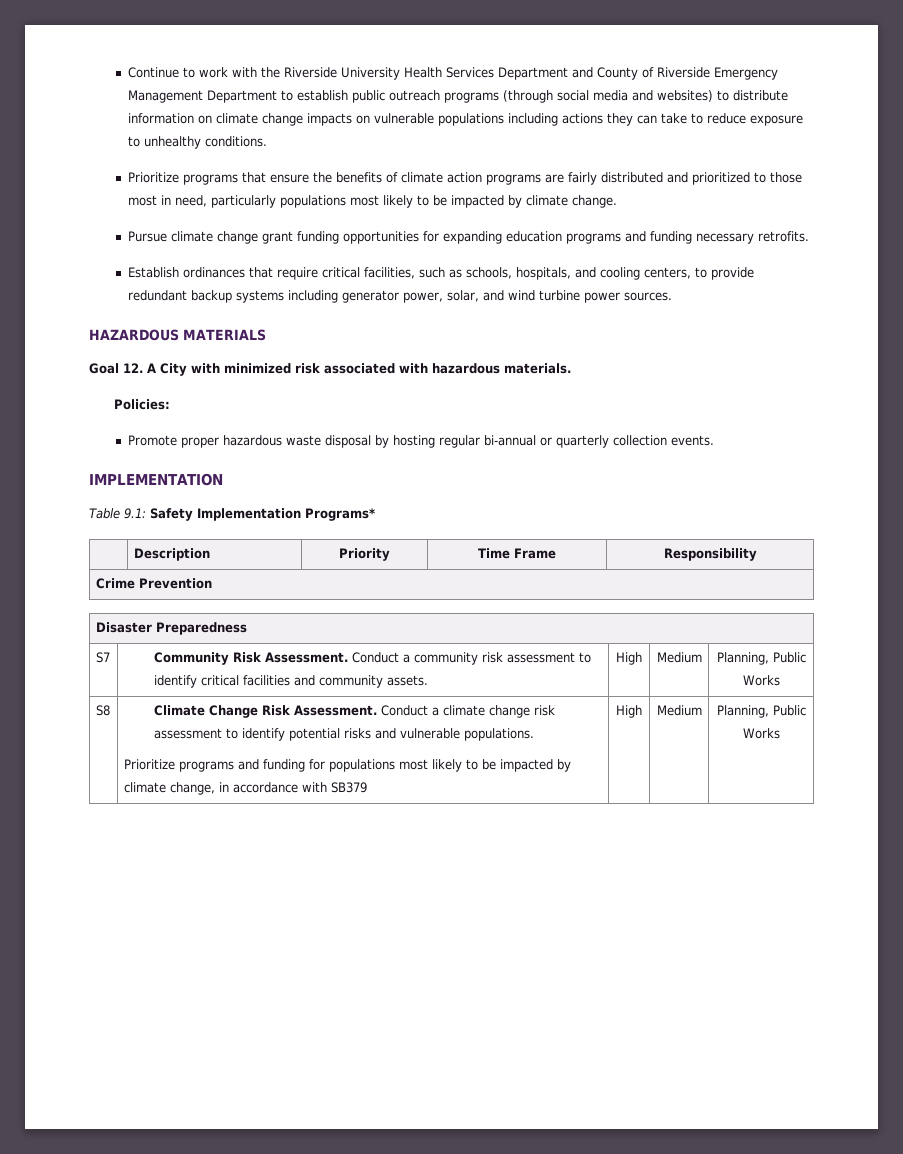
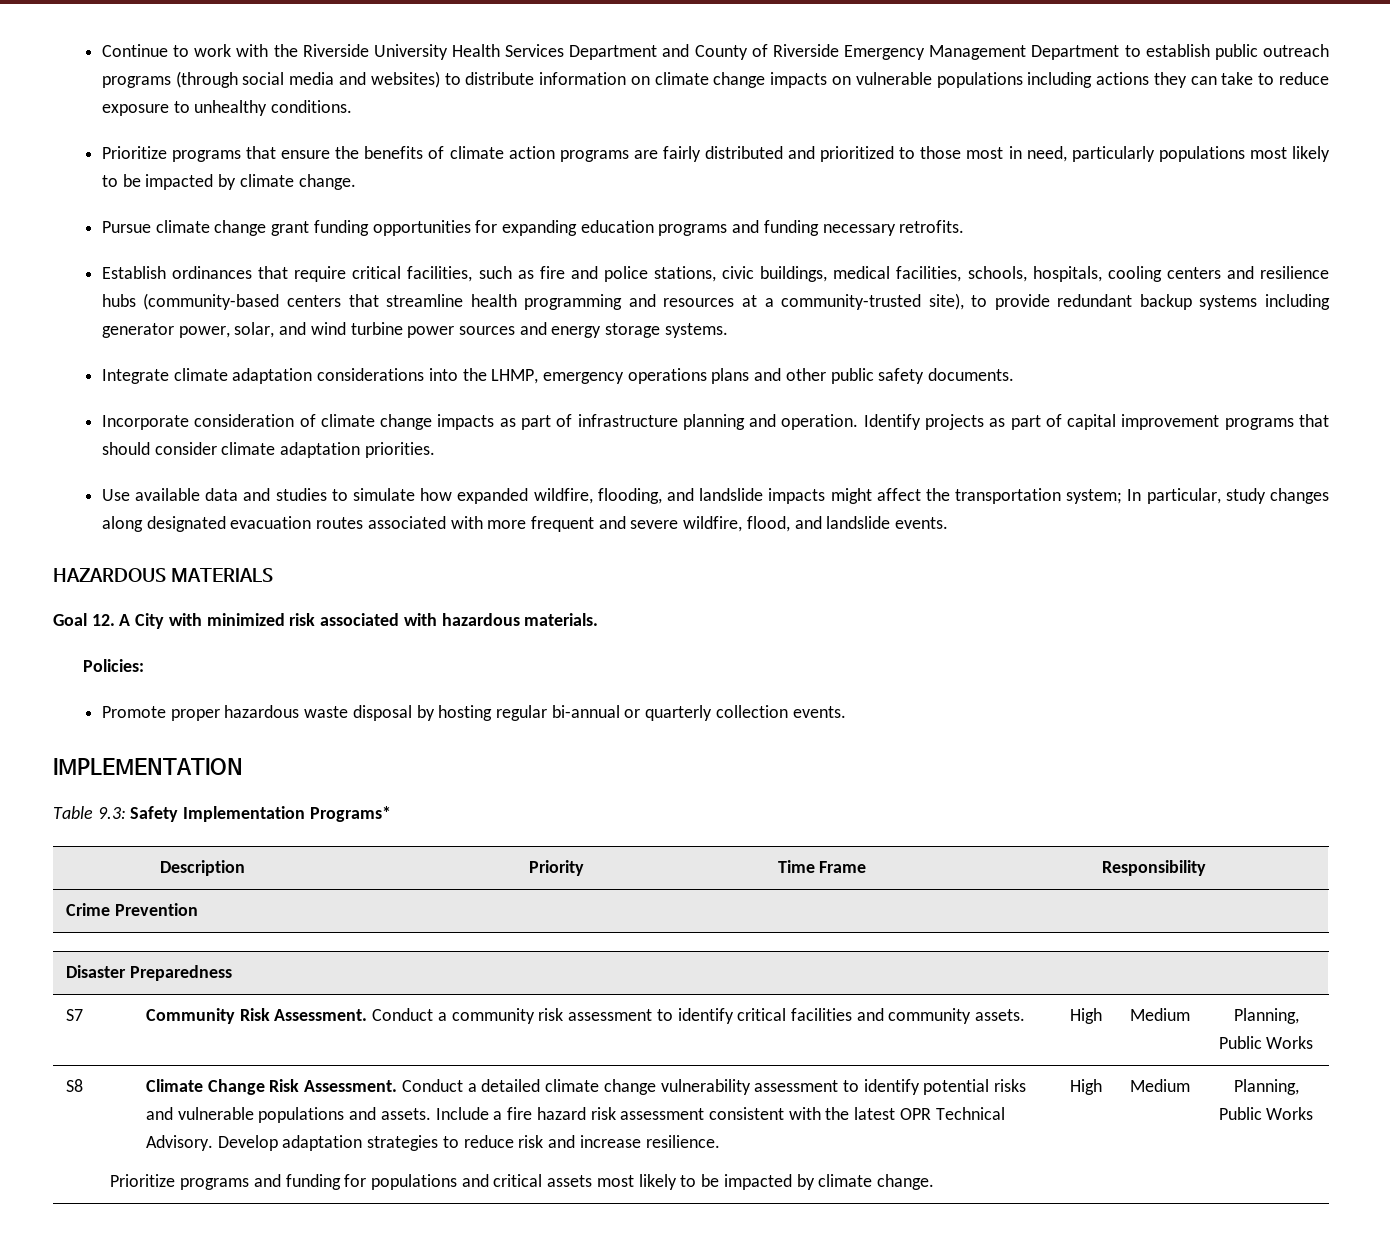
[466,267,692,280] schools, hospitals, and cooling centers, -> [539,266,1329,282] [101,293,964,310] fire and police stations, civic buildings, medical facilities, schools, hospitals, cooling centers and resilience hubs (community-based centers that streamline health programming and resources at a community-trusted site),
[624,292,673,301] sources. -> [458,322,728,338] [101,368,1015,384] [101,414,1330,430] [101,442,435,458] [101,488,1329,504] [101,516,949,532] sources and energy storage systems. // Integrate climate adaptation considerations into the LHMP, emergency operations plans and other public safety documents. // Incorporate consideration of climate change impacts as part of infrastructure planning and operation. Identify projects as part of capital improvement programs that should consider climate adaptation priorities. // Use available data and studies to simulate how expanded wildfire, flooding, and landslide impacts might affect the transportation system; In particular, study changes along designated evacuation routes associated with more frequent and severe wildfire, flood, and landslide events.
[123,508,146,519] 9.1: -> [97,807,126,819] 9.3:
[442,705,555,718] climate change risk -> [481,1079,751,1095] detailed climate change vulnerability
[463,728,534,741] populations. -> [258,1107,1005,1123] [145,1135,720,1151] populations and assets. Include a fire hazard risk assessment consistent with the latest OPR Technical Advisory. Develop adaptation strategies to reduce risk and increase resilience.
[398,759,571,772] [123,782,367,795] most likely to be impacted by climate change, in accordance with SB379 -> [461,1174,934,1190] and critical assets most likely to be impacted by climate change.

